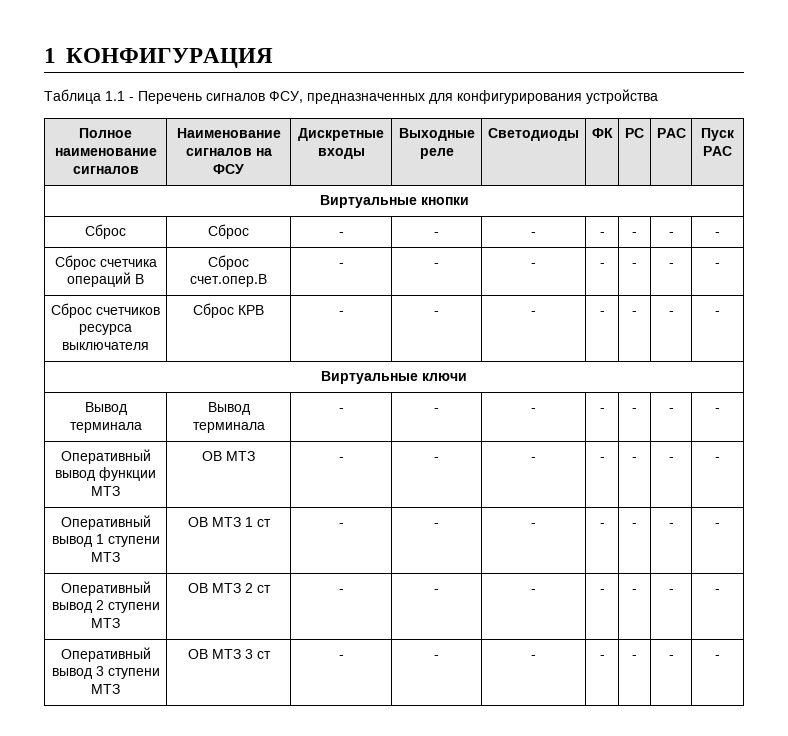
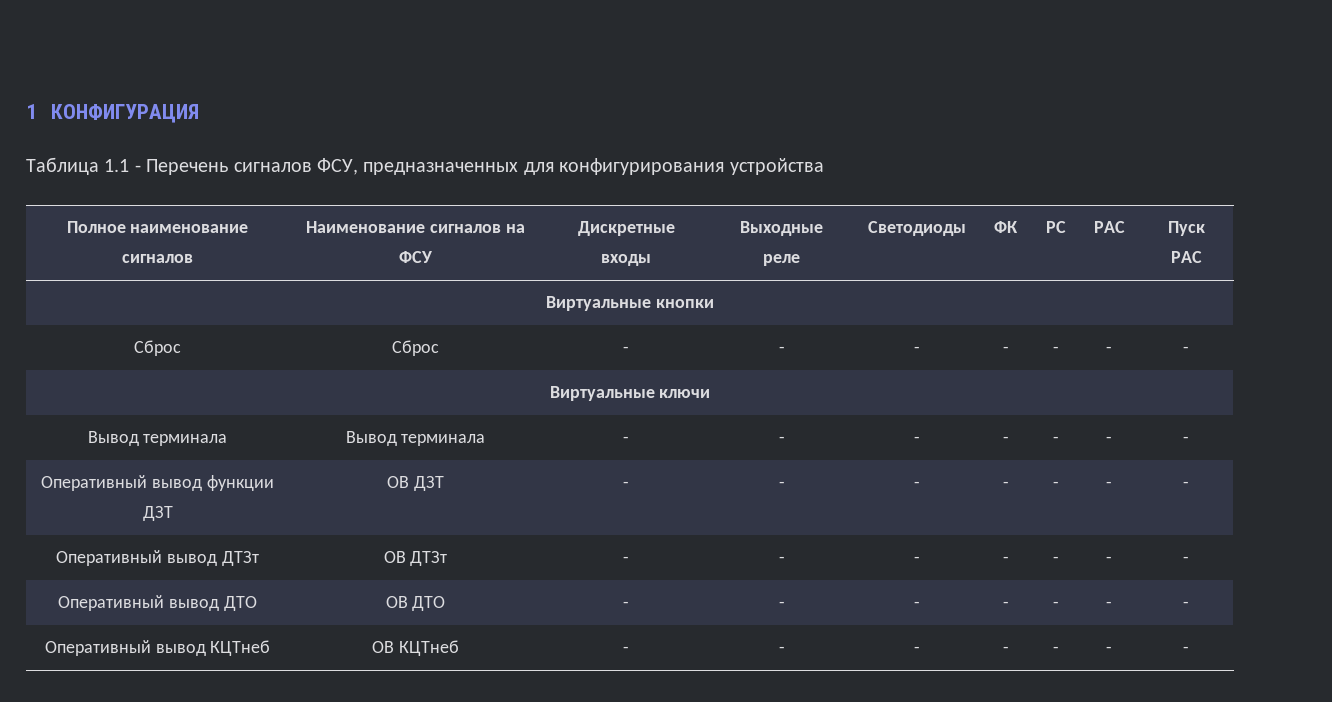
[54,255,157,270] [67,272,144,287] [208,255,249,270] [190,274,267,287] [338,263,344,267] [434,263,439,267] [531,263,536,267] [599,263,605,267] [632,263,637,267] [668,263,674,267] [715,263,720,267] [51,303,160,318] [79,324,132,335] [62,342,149,350] [193,303,264,318] [338,311,344,315] [434,311,439,315] [531,311,536,315] [599,311,605,315] [632,311,637,315] [668,311,674,315] [715,311,720,315] // Сброс счетчика операций В | Сброс счет.опер.В | - | - | - | - | - | - | - // Сброс счетчиков ресурса выключателя | Сброс КРВ | - | - | - | - | - | - | - -> (1190, 349) none
[91,486,120,496] [202,451,255,461] [338,457,344,461] [434,457,439,461] [531,457,536,461] [599,457,605,461] [632,457,637,461] [668,457,674,461] [715,457,720,461] [60,515,151,530] [51,534,160,547] [91,552,120,562] [187,517,271,527] [338,523,344,527] [434,523,439,527] [531,523,536,527] [599,523,605,527] [632,523,637,527] [668,523,674,527] [715,523,720,527] [60,581,151,596] [51,600,160,613] [91,618,120,628] [187,583,271,593] [338,589,344,593] [434,589,439,593] [531,589,536,593] [599,589,605,593] [632,589,637,593] [668,589,674,593] [715,589,720,593] [60,647,151,662] [51,666,160,679] [91,684,120,694] [187,649,271,659] МТЗ | ОВ МТЗ | - | - | - | - | - | - | - // Оперативный вывод 1 ступени МТЗ | ОВ МТЗ 1 ст | - | - | - | - | - | - | - // Оперативный вывод 2 ступени МТЗ | ОВ МТЗ 2 ст | - | - | - | - | - | - | - // Оперативный вывод 3 ступени МТЗ | ОВ МТЗ 3 ст -> [142,506,173,521] [387,476,444,491] [623,481,629,488] [778,481,785,488] [913,481,920,488] [1002,481,1009,488] [1052,481,1059,488] [1106,481,1113,488] [1183,481,1190,488] [56,550,259,566] [383,551,448,566] [623,556,629,563] [778,556,785,563] [913,556,920,563] [1002,556,1009,563] [1052,556,1059,563] [1106,556,1113,563] [1183,556,1190,563] [58,595,257,611] [385,596,446,611] [623,601,629,608] [778,601,785,608] [913,601,920,608] [1002,601,1009,608] [1052,601,1059,608] [1106,601,1113,608] [1183,601,1190,608] [44,640,271,656] [372,640,459,656] ДЗТ | ОВ ДЗТ | - | - | - | - | - | - | - // Оперативный вывод ДТЗт | ОВ ДТЗт | - | - | - | - | - | - | - // Оперативный вывод ДТО | ОВ ДТО | - | - | - | - | - | - | - // Оперативный вывод КЦТнеб | ОВ КЦТнеб

